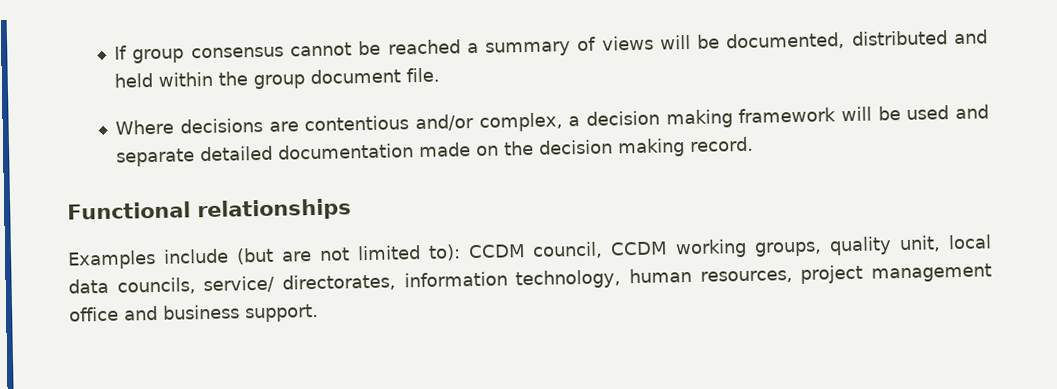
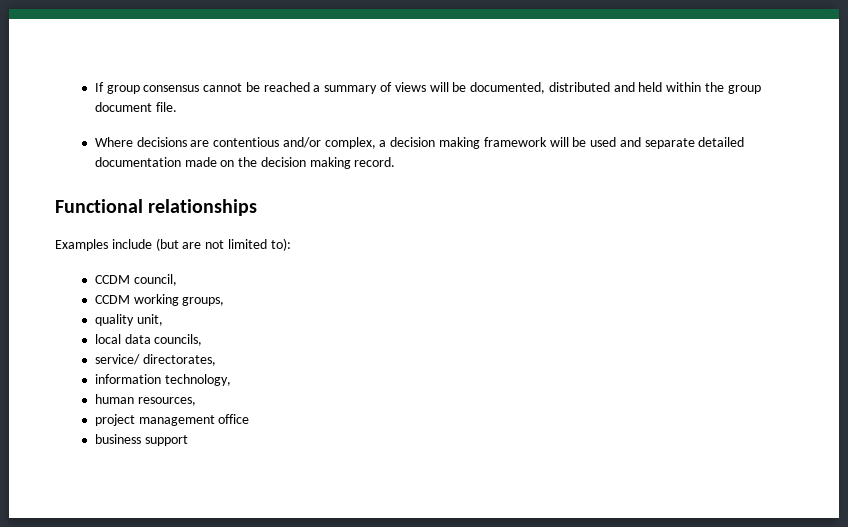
(461, 252) none -> (291, 244) //
(604, 250) none -> (177, 280) //
(823, 249) none -> (225, 301) //
(942, 244) none -> (163, 320) //
(196, 286) none -> (203, 340) //
(396, 282) none -> (216, 360) //
(622, 279) none -> (231, 380) //
(793, 277) none -> (196, 401) //
[124,303,319,323] and business support. -> [94,434,188,446] // business support

